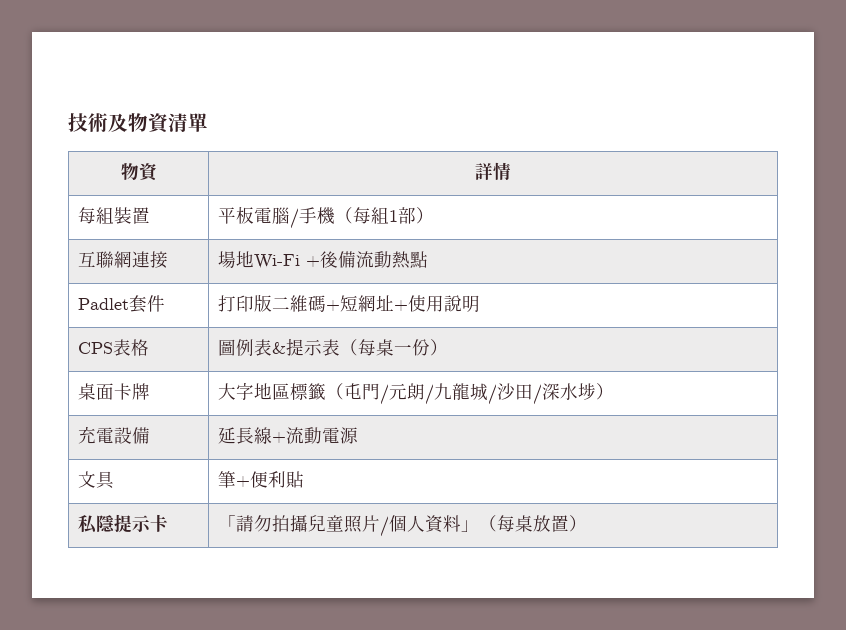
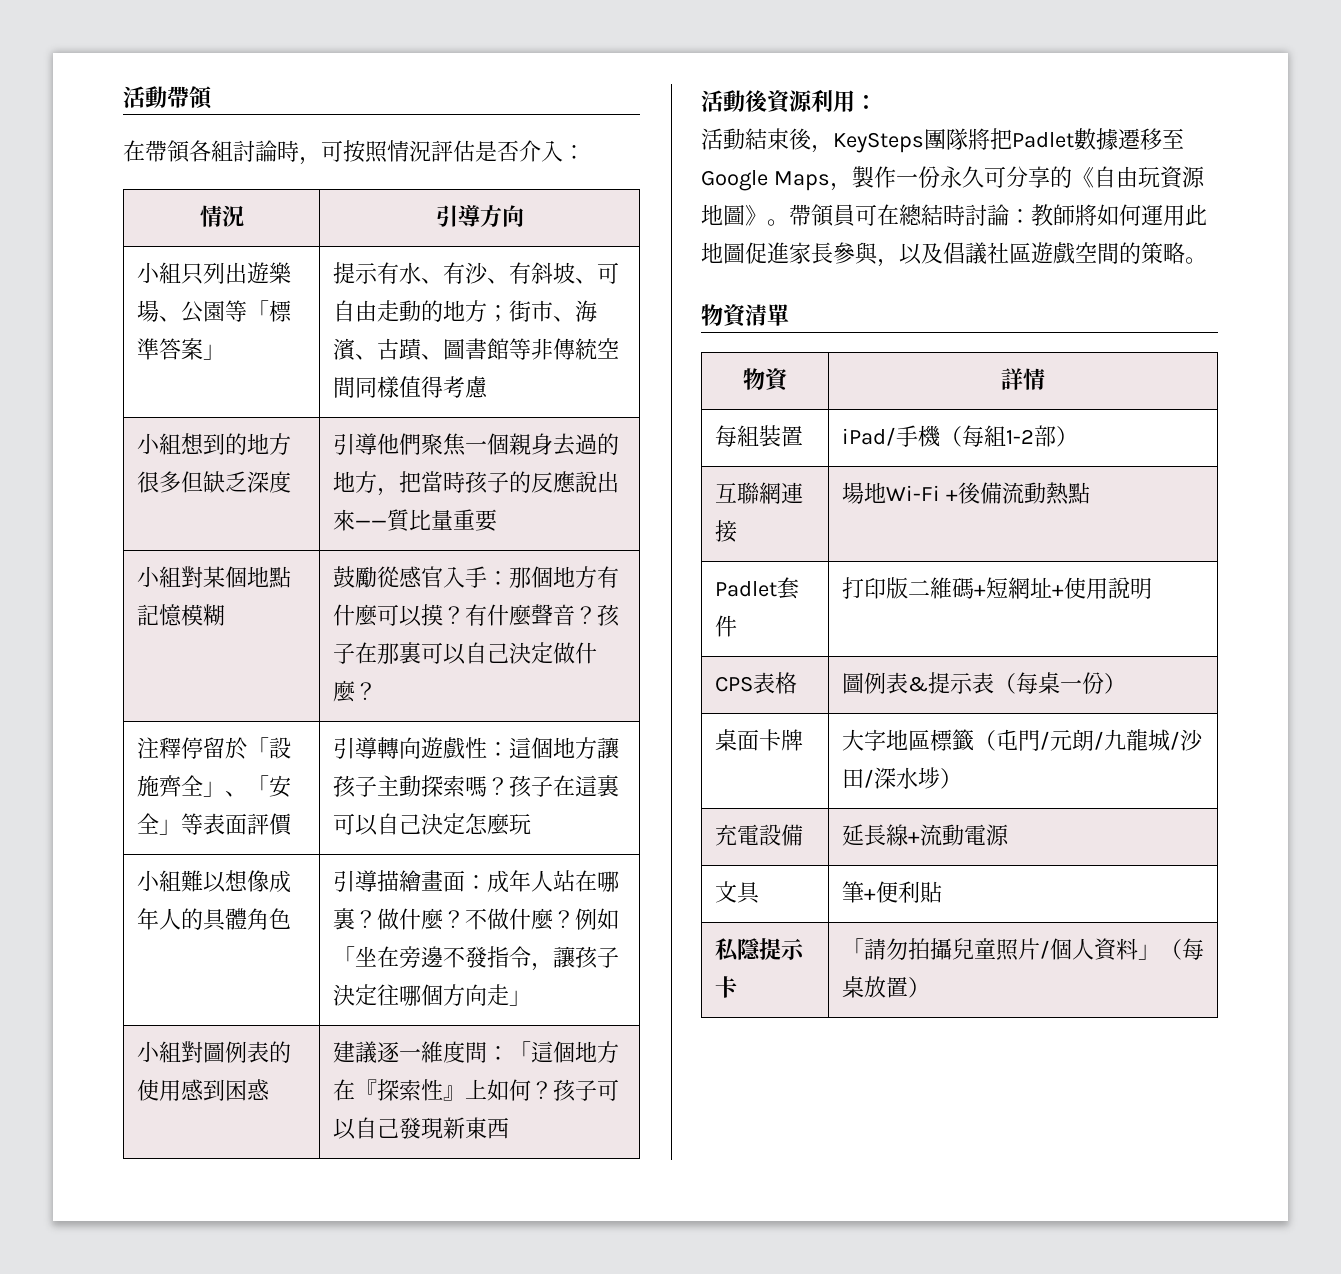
[68,113,128,132] 技術及 -> [123,86,212,109] [123,140,585,165] [199,205,244,227] [435,205,524,227] [136,262,292,285] [136,300,292,323] [136,338,225,360] [332,262,619,284] [332,300,597,322] [332,338,619,361] [332,376,488,398] [136,433,291,455] [136,471,291,493] [332,433,619,456] [332,471,619,496] [332,509,497,532] [136,566,291,588] [136,604,225,626] [332,566,619,588] [332,604,620,627] [332,642,597,665] [332,680,377,703] [136,737,291,760] [136,775,291,798] [136,813,293,836] [332,737,619,759] [332,775,619,798] [332,813,531,836] [136,870,291,893] [136,908,291,931] [332,870,619,893] [332,908,619,931] [332,946,619,971] [332,984,531,1006] [136,1041,291,1063] [136,1079,269,1101] [332,1041,619,1063] [332,1079,619,1102] [332,1117,509,1140] [701,89,877,114] [701,128,1184,153] [701,166,1205,191] [701,204,1207,227] [701,242,1207,267] 活動帶領 // 在帶領各組討論時，可按照情況評估是否介入： // 情況 | 引導方向 // 小組只列出遊樂場、公園等「標準答案」 | 提示有水、有沙、有斜坡、可自由走動的地方；街市、海濱、古蹟、圖書館等非傳統空間同樣值得考慮 // 小組想到的地方很多但缺乏深度 | 引導他們聚焦一個親身去過的地方，把當時孩子的反應說出來——質比量重要 // 小組對某個地點記憶模糊 | 鼓勵從感官入手：那個地方有什麼可以摸？有什麼聲音？孩子在那裏可以自己決定做什麼？ // 注釋停留於「設施齊全」、「安全」等表面評價 | 引導轉向遊戲性：這個地方讓孩子主動探索嗎？孩子在這裏可以自己決定怎麼玩 // 小組難以想像成年人的具體角色 | 引導描繪畫面：成年人站在哪裏？做什麼？不做什麼？例如「坐在旁邊不發指令，讓孩子決定往哪個方向走」 // 小組對圖例表的使用感到困惑 | 建議逐一維度問：「這個地方在『探索性』上如何？孩子可以自己發現新東西 // 活動後資源利用： // 活動結束後，KeySteps團隊將把Padlet數據遷移至Google Maps，製作一份永久可分享的《自由玩資源地圖》。帶領員可在總結時討論：教師將如何運用此地圖促進家長參與，以及倡議社區遊戲空間的策略。 //
[217,206,299,229] 平板電腦/ -> [841,427,896,446] iPad/
[388,210,398,222] 1 -> [1005,429,1034,444] 1-2

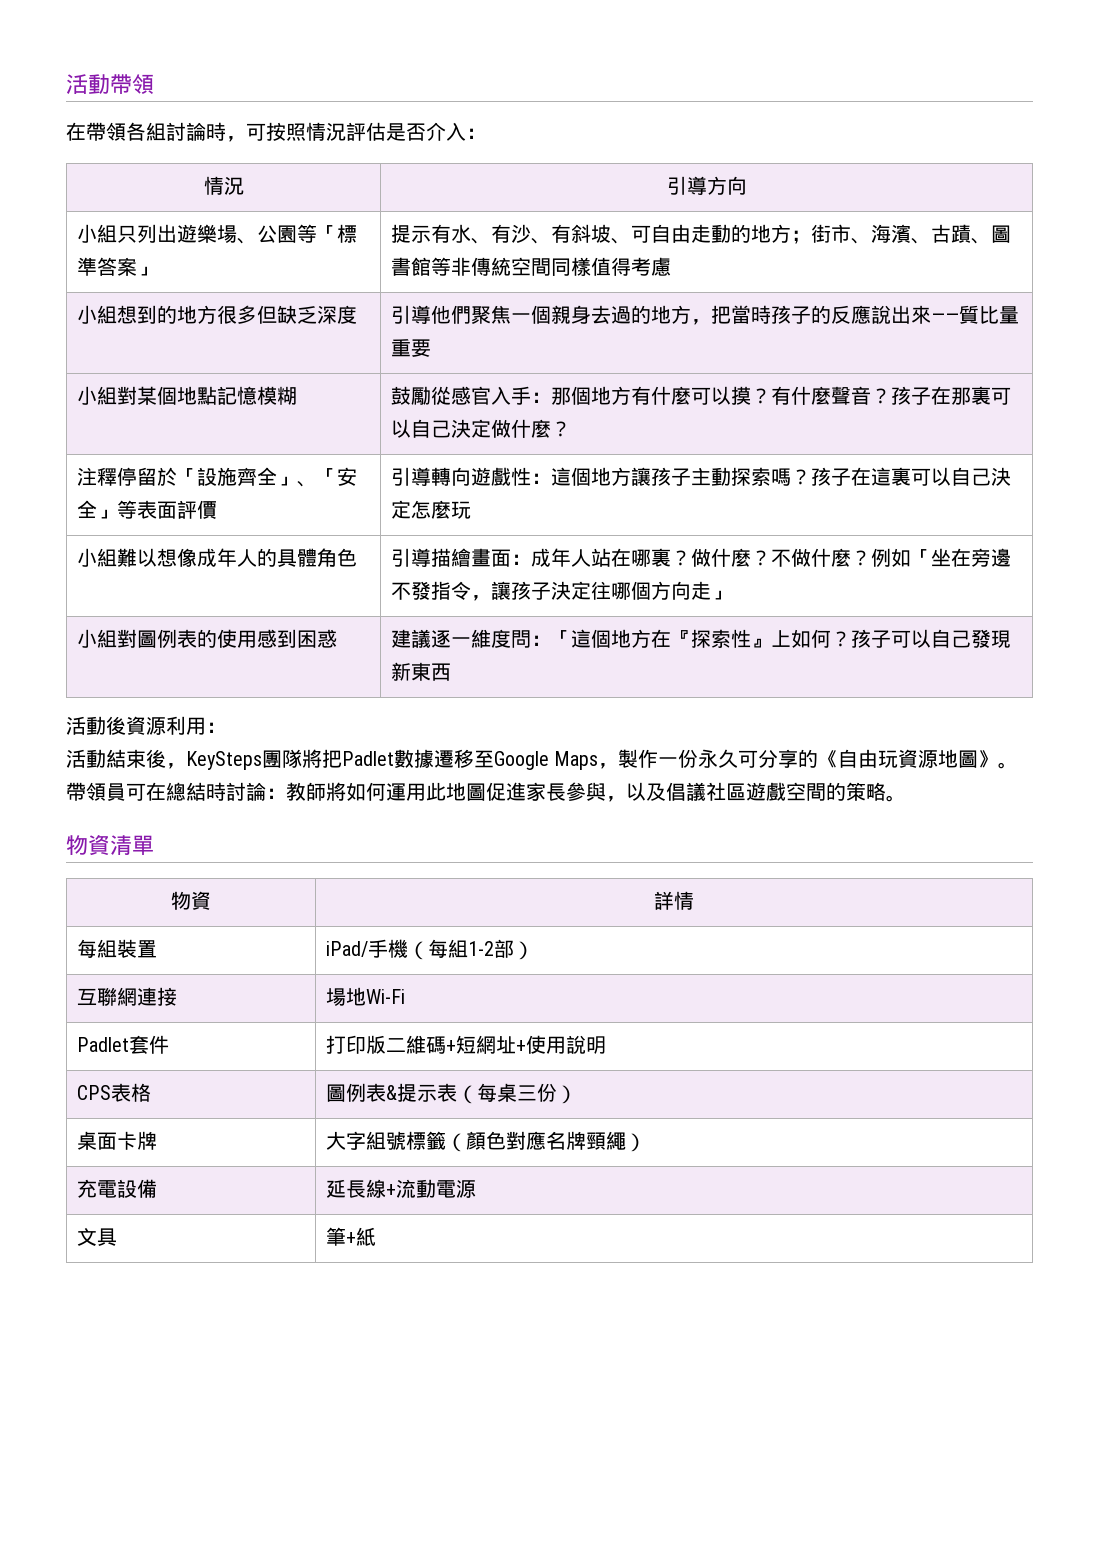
[945,482,1090,505] +後備流動熱點 -> (406, 996) none
[1059,680,1082,691] 一 -> [517,1085,538,1101] 三
[885,729,1203,751] [841,767,940,789] 地區標籤（屯門/元朗/九龍城/沙田/深水埗 -> [366,1131,627,1152] 組號標籤（顏色對應名牌頸繩
[875,881,942,903] [714,938,805,962] [714,976,737,998] [841,938,1204,961] [841,976,930,998] 便利貼 // 私隱提示卡 | 「請勿拍攝兒童照片/個人資料」（每桌放置） -> [356,1227,377,1246] 紙

